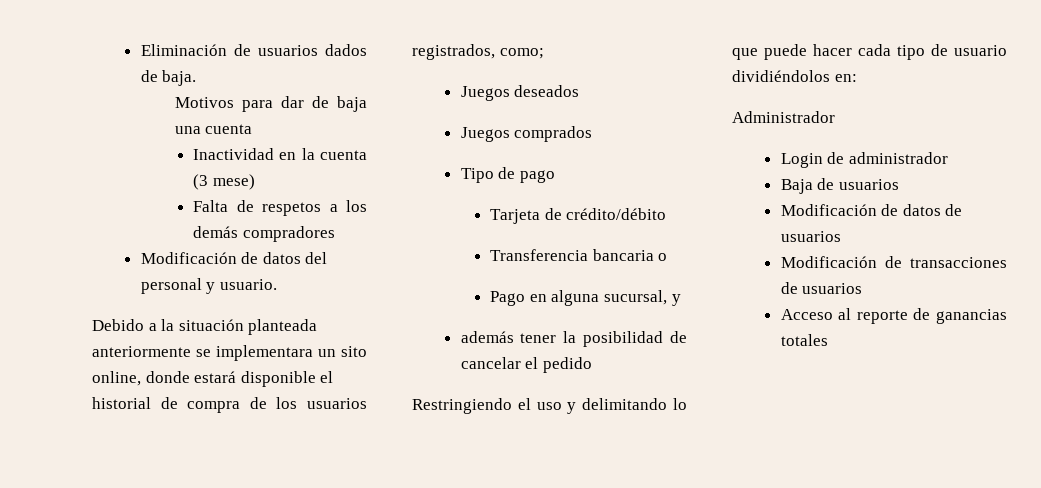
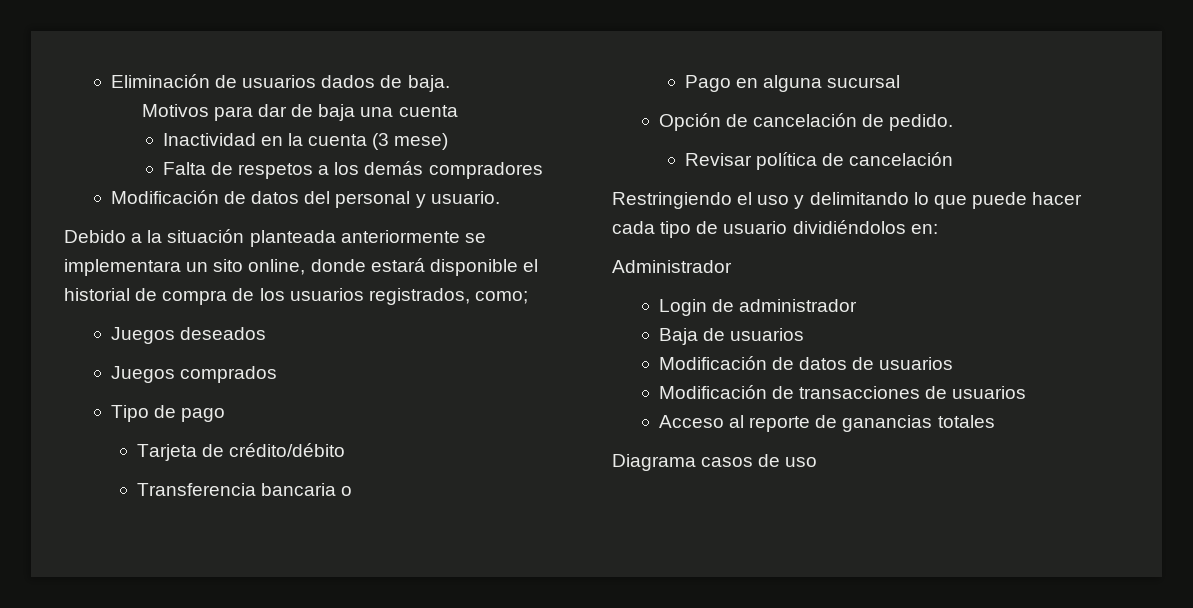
[604,290,681,306] [460,331,687,347] [460,357,592,373] sucursal, y // además tener la posibilidad de cancelar el pedido -> [827,75,901,88] [658,113,954,131] [684,152,954,170] sucursal // Opción de cancelación de pedido. // Revisar política de cancelación
(828, 340) none -> [612,454,818,471] // Diagrama casos de uso

